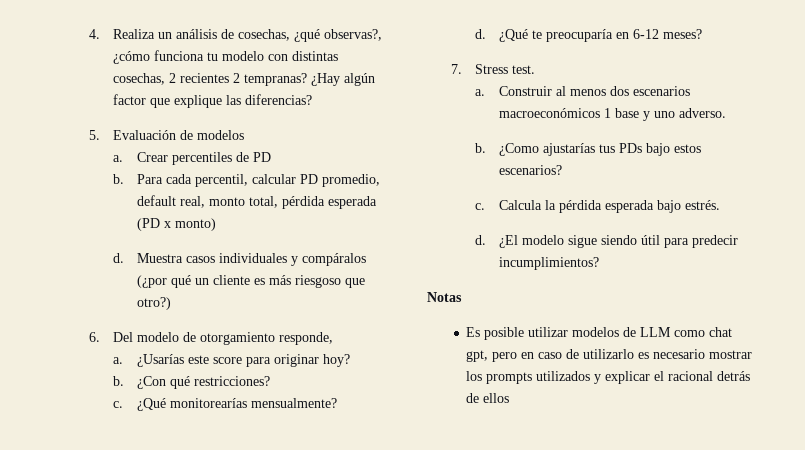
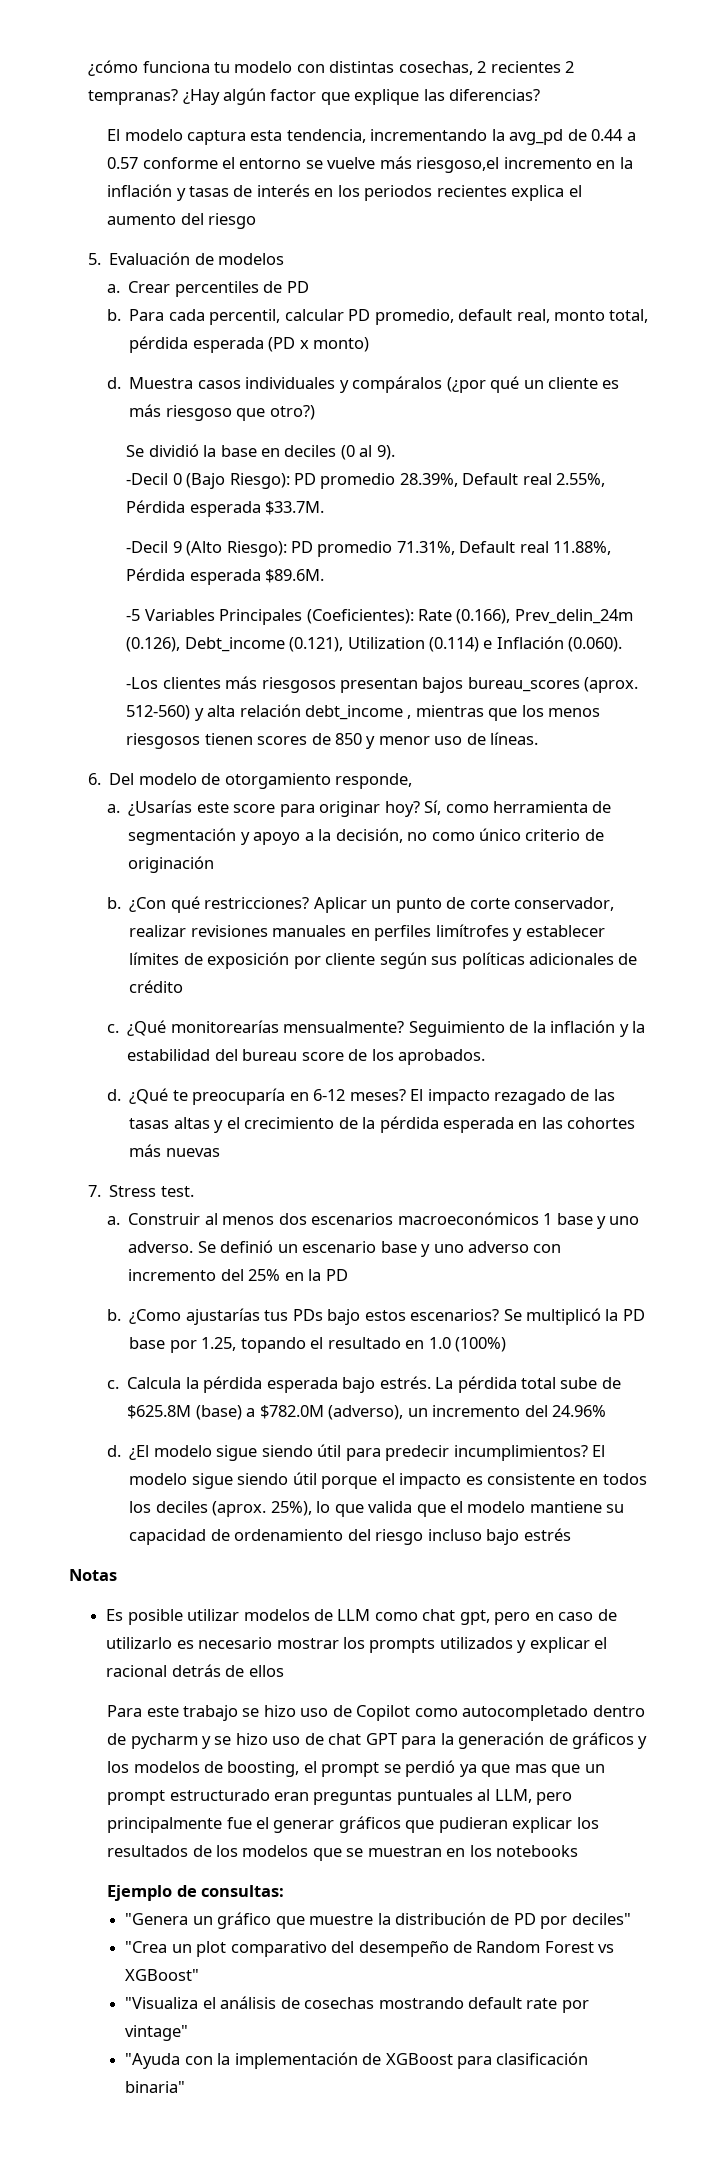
[89,29,383,42] 4. Realiza un análisis de cosechas, ¿qué observas?, -> (88, 68) none
(313, 99) none -> [107,129,636,145] [107,156,633,173] [107,184,582,201] [107,213,257,229] // El modelo captura esta tendencia, incrementando la avg_pd de 0.44 a 0.57 conforme el entorno se vuelve más riesgoso,el incremento en la inflación y tasas de interés en los periodos recientes explica el aumento del riesgo
(172, 303) none -> [126,444,395,460] [126,473,606,489] [126,500,325,517] [126,541,612,557] [126,568,325,585] [126,609,633,625] [126,636,623,652] [126,676,639,693] [126,704,601,721] [126,732,539,749] // Se dividió la base en deciles (0 al 9). // -Decil 0 (Bajo Riesgo): PD promedio 28.39%, Default real 2.55%, Pérdida esperada $33.7M. // -Decil 9 (Alto Riesgo): PD promedio 71.31%, Default real 11.88%, Pérdida esperada $89.6M. // -5 Variables Principales (Coeficientes): Rate (0.166), Prev_delin_24m (0.126), Debt_income (0.121), Utilization (0.114) e Inflación (0.060). // -Los clientes más riesgosos presentan bajos bureau_scores (aprox. 512-560) y alta relación debt_income , mientras que los menos riesgosos tienen scores de 850 y menor uso de líneas.
[113,376,271,389] [113,398,338,411] // b. ¿Con qué restricciones? // c. ¿Qué monitorearías mensualmente? -> [424,800,612,815] [128,828,604,845] [128,856,215,873] [107,896,614,913] [129,924,605,941] [129,952,638,969] [129,980,184,993] [107,1020,645,1037] [127,1049,486,1065] Sí, como herramienta de segmentación y apoyo a la decisión, no como único criterio de originación // b. ¿Con qué restricciones? Aplicar un punto de corte conservador, realizar revisiones manuales en perfiles limítrofes y establecer límites de exposición por cliente según sus políticas adicionales de crédito // c. ¿Qué monitorearías mensualmente? Seguimiento de la inflación y la estabilidad del bureau score de los aprobados.
(703, 34) none -> [410,1089,615,1105] [129,1116,636,1133] [129,1144,220,1157] El impacto rezagado de las tasas altas y el crecimiento de la pérdida esperada en las cohortes más nuevas
(727, 113) none -> [197,1240,562,1257] [128,1269,348,1281] Se definió un escenario base y uno adverso con incremento del 25% en la PD
(563, 170) none -> [503,1308,645,1325] [129,1337,506,1353] Se multiplicó la PD base por 1.25, topando el resultado en 1.0 (100%)
(721, 205) none -> [435,1376,621,1393] [127,1405,606,1420] La pérdida total sube de $625.8M (base) a $782.0M (adverso), un incremento del 24.96%
(600, 263) none -> [591,1445,605,1457] [129,1472,647,1489] [129,1501,625,1517] [129,1528,571,1545] El modelo sigue siendo útil porque el impacto es consistente en todos los deciles (aprox. 25%), lo que valida que el modelo mantiene su capacidad de ordenamiento del riesgo incluso bajo estrés
(510, 398) none -> [107,1705,645,1721] [107,1732,648,1749] [107,1760,605,1777] [107,1789,573,1805] [107,1816,599,1833] [107,1845,579,1861] [107,1885,285,1901] [125,1912,631,1929] [125,1940,615,1957] [125,1969,200,1981] [125,1996,589,2013] [125,2025,189,2041] [125,2052,589,2069] [125,2081,186,2093] // Para este trabajo se hizo uso de Copilot como autocompletado dentro de pycharm y se hizo uso de chat GPT para la generación de gráficos y los modelos de boosting, el prompt se perdió ya que mas que un prompt estructurado eran preguntas puntuales al LLM, pero principalmente fue el generar gráficos que pudieran explicar los resultados de los modelos que se muestran en los notebooks // Ejemplo de consultas: // "Genera un gráfico que muestre la distribución de PD por deciles" // "Crea un plot comparativo del desempeño de Random Forest vs XGBoost" // "Visualiza el análisis de cosechas mostrando default rate por vintage" // "Ayuda con la implementación de XGBoost para clasificación binaria"

